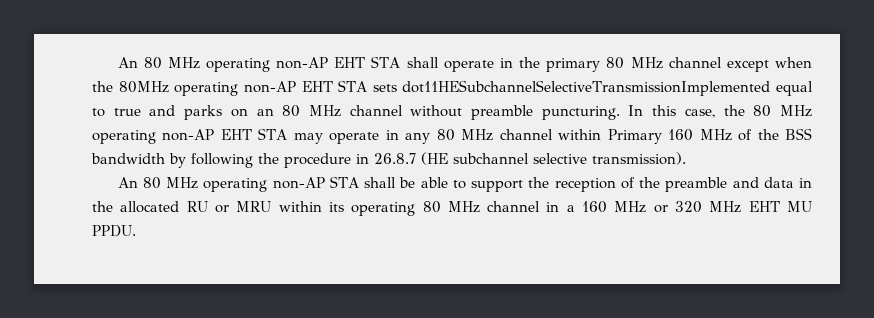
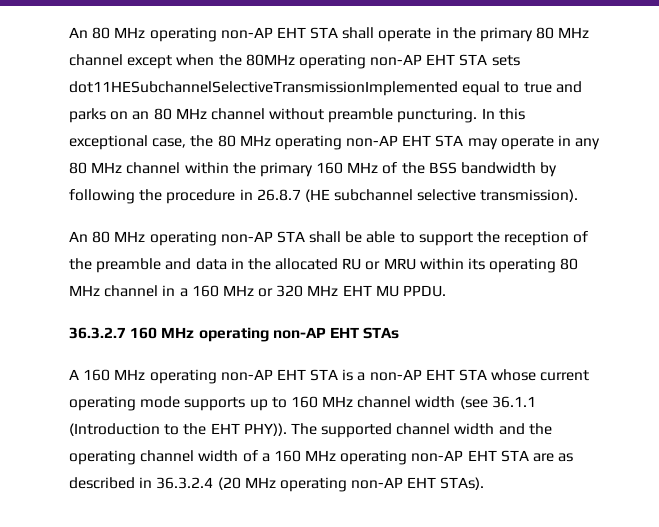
(677, 110) none -> [69,135,148,150] exceptional
[607,129,662,144] Primary -> [232,162,313,177] the primary
(136, 231) none -> [69,327,400,342] [69,369,590,384] [69,396,536,411] [69,423,552,438] [69,450,574,465] [69,477,485,492] // 36.3.2.7 160 MHz operating non-AP EHT STAs // A 160 MHz operating non-AP EHT STA is a non-AP EHT STA whose current operating mode supports up to 160 MHz channel width (see 36.1.1 (Introduction to the EHT PHY)). The supported channel width and the operating channel width of a 160 MHz operating non-AP EHT STA are as described in 36.3.2.4 (20 MHz operating non-AP EHT STAs).

